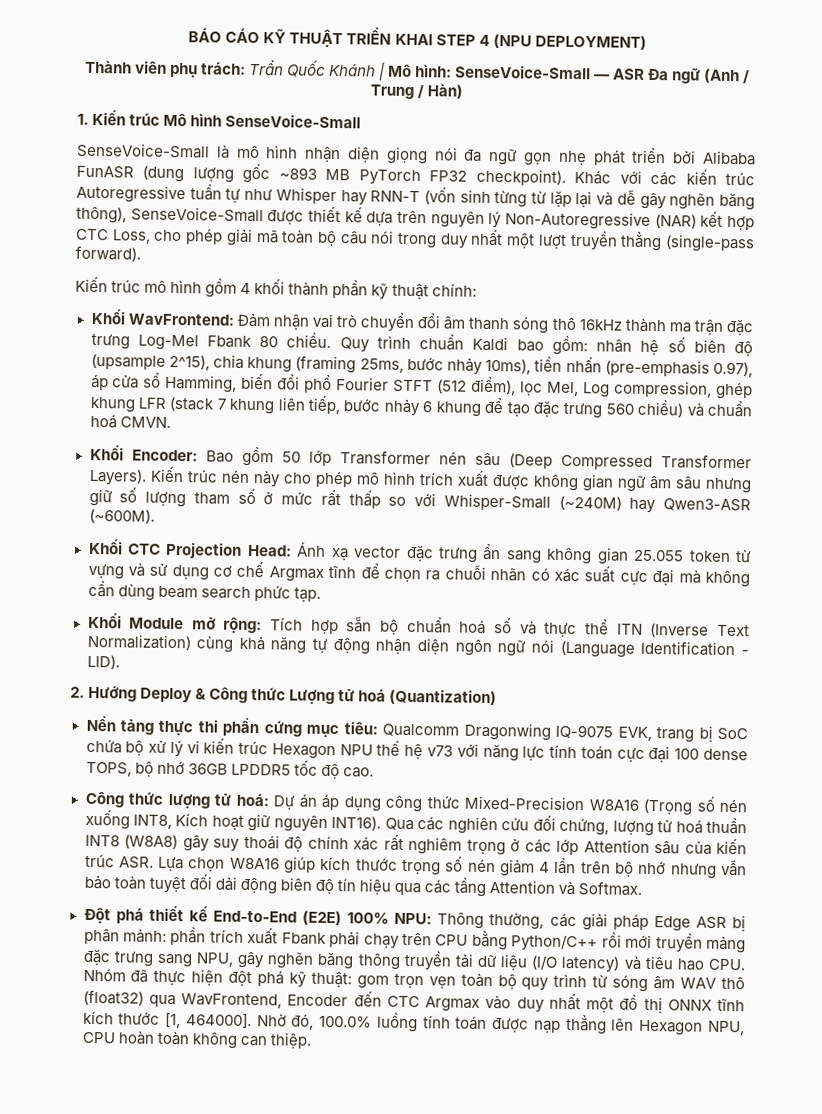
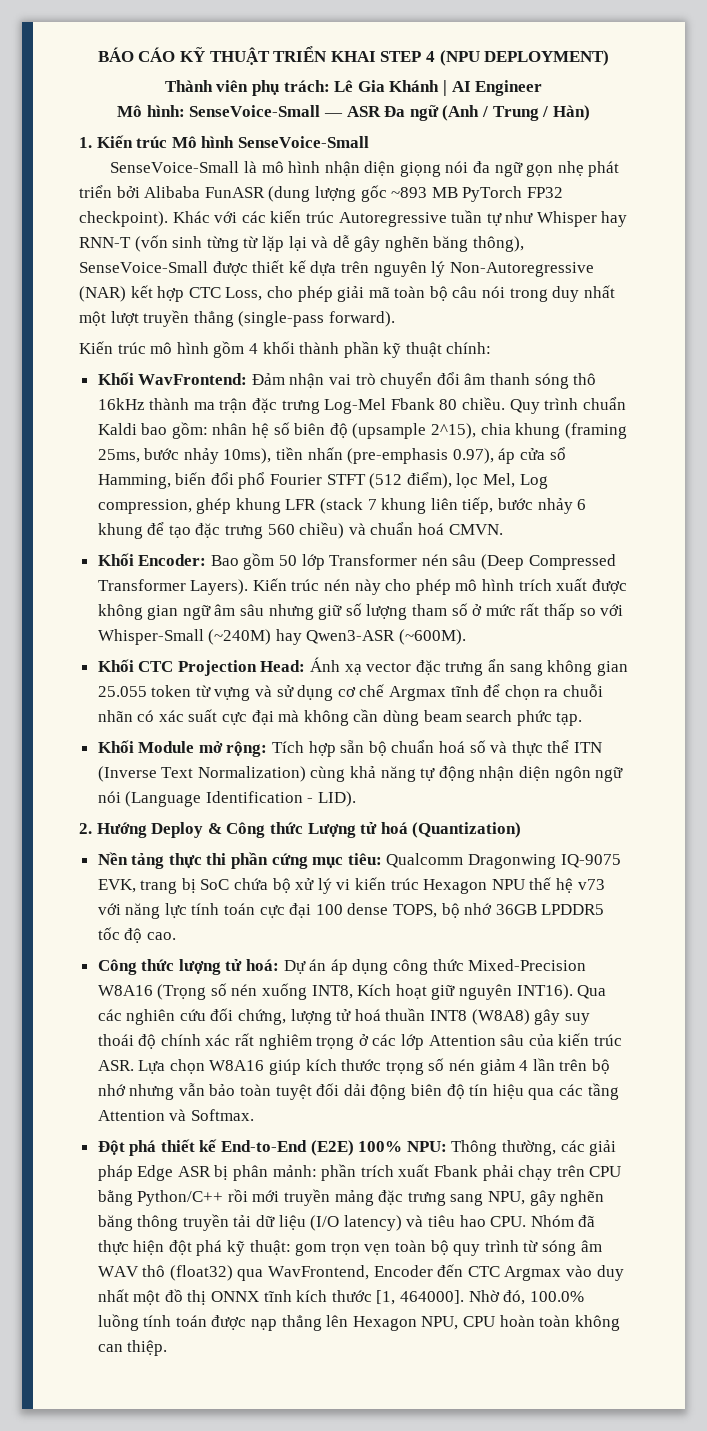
[248,59,385,81] Trần Quốc Khánh | -> [334,80,543,96] Lê Gia Khánh | AI Engineer //

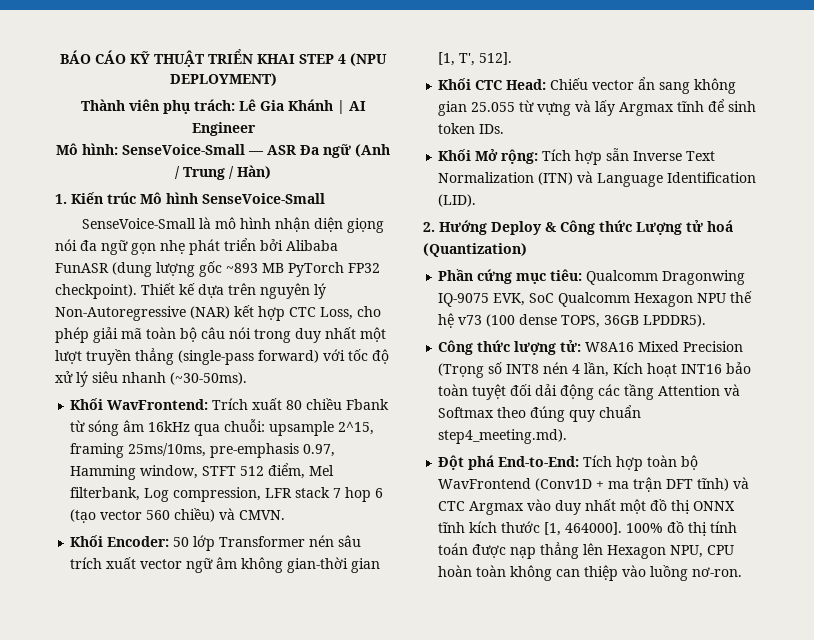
[172,210,628,227] [79,235,525,252] [79,260,285,276] Khác với các kiến trúc Autoregressive tuần tự như Whisper hay RNN-T (vốn sinh từng từ lặp lại và dễ gây nghẽn băng thông), SenseVoice-Small được thiết -> [141,283,175,295] Thiết
[328,311,395,327] [79,341,492,358] [97,372,597,389] [97,397,626,414] [97,422,627,439] [97,447,566,464] [97,472,548,489] [97,497,587,514] [97,522,264,539] forward). // Kiến trúc mô hình gồm 4 khối thành phần kỹ thuật chính: // Khối WavFrontend: Đảm nhận vai trò chuyển đổi âm thanh sóng thô 16kHz thành ma trận đặc trưng Log-Mel Fbank 80 chiều. Quy trình chuẩn Kaldi bao gồm: nhân hệ số biên độ (upsample 2^15), chia khung (framing 25ms, bước nhảy 10ms), tiền nhấn (pre-emphasis 0.97), áp cửa sổ Hamming, biến đổi phổ Fourier STFT (512 điểm), lọc Mel, Log compression, ghép khung LFR (stack 7 khung liên tiếp, bước nhảy 6 khung để tạo đặc trưng -> [258,349,389,364] [55,371,247,387] [70,398,390,410] [70,419,375,436] [70,443,336,458] [70,463,335,480] [70,487,384,502] [70,509,143,523] forward) với tốc độ xử lý siêu nhanh (~30-50ms). // Khối WavFrontend: Trích xuất 80 chiều Fbank từ sóng âm 16kHz qua chuỗi: upsample 2^15, framing 25ms/10ms, pre-emphasis 0.97, Hamming window, STFT 512 điểm, Mel filterbank, Log compression, LFR stack 7 hop 6 (tạo vector
[370,522,445,535] chuẩn hoá -> (236, 514) none
[210,553,275,570] Bao gồm -> (170, 541) none
[481,554,616,570] [97,578,627,595] [97,603,624,620] [97,629,467,645] [97,657,484,676] (Deep Compressed Transformer Layers). Kiến trúc nén này cho phép mô hình trích xuất được không gian ngữ âm sâu nhưng giữ số lượng tham số ở mức rất thấp so với Whisper-Small (~240M) hay Qwen3-ASR (~600M). // Khối CTC Projection Head: Ánh xạ vector đặc trưng -> [70,557,381,573] [438,52,513,66] [438,78,635,90] trích xuất vector ngữ âm không gian-thời gian [1, T', 512]. // Khối CTC Head: Chiếu vector
[151,685,192,697] token -> (516, 107) none
[276,684,603,701] [97,709,583,726] [97,740,223,753] sử dụng cơ chế Argmax tĩnh để chọn ra chuỗi nhãn có xác suất cực đại mà không cần dùng beam search phức tạp. // Khối Module mở -> [595,99,757,116] [438,123,505,134] [438,149,499,161] lấy Argmax tĩnh để sinh token IDs. // Khối Mở
[368,740,602,756] [97,766,624,782] [97,791,357,807] bộ chuẩn hoá số và thực thể ITN (Inverse Text Normalization) cùng khả năng tự động nhận diện ngôn ngữ nói (Language Identification - LID). -> [633,151,716,161] [438,171,757,187] [438,194,477,207] Inverse Text Normalization (ITN) và Language Identification (LID).
[97,852,269,869] Nền tảng thực thi phần -> [438,269,474,281] Phần
[140,877,419,894] trang bị SoC chứa bộ xử lý vi kiến trúc -> [529,292,631,307] SoC Qualcomm
[97,903,605,919] [97,927,176,943] [97,959,587,975] [97,983,607,1000] [97,1008,590,1025] [97,1033,622,1050] [97,1058,610,1075] [97,1083,205,1100] với năng lực tính toán cực đại 100 dense TOPS, bộ nhớ 36GB LPDDR5 tốc độ cao. // Công thức lượng tử hoá: Dự án áp dụng công thức Mixed-Precision W8A16 (Trọng số nén xuống INT8, Kích hoạt giữ nguyên INT16). Qua các nghiên cứu đối chứng, lượng tử hoá thuần INT8 (W8A8) gây suy thoái độ chính xác rất nghiêm trọng ở các lớp Attention sâu của kiến trúc ASR. Lựa chọn W8A16 giúp kích thước trọng số nén giảm 4 lần trên bộ nhớ nhưng vẫn -> [486,314,707,328] [438,340,744,355] [438,362,723,378] (100 dense TOPS, 36GB LPDDR5). // Công thức lượng tử: W8A16 Mixed Precision (Trọng số INT8 nén 4 lần, Kích hoạt INT16
[411,1083,619,1100] [97,1109,254,1121] [97,1139,617,1156] [97,1164,622,1181] [97,1189,605,1206] [97,1214,596,1231] [97,1240,602,1256] [97,1264,464,1281] biên độ tín hiệu qua các tầng Attention và Softmax. // Đột phá thiết kế End-to-End (E2E) 100% NPU: Thông thường, các giải pháp Edge ASR bị phân mảnh: phần trích xuất Fbank phải chạy trên CPU bằng Python/C++ rồi mới truyền mảng đặc trưng sang NPU, gây nghẽn băng thông truyền tải dữ liệu (I/O latency) và tiêu hao CPU. Nhóm đã thực hiện đột phá kỹ thuật: gom trọn vẹn toàn bộ quy trình từ sóng âm WAV thô (float32) qua WavFrontend, Encoder đến -> [598,384,741,400] [438,405,642,422] [438,429,568,444] [438,455,699,471] [438,477,750,492] các tầng Attention và Softmax theo đúng quy chuẩn step4_meeting.md). // Đột phá End-to-End: Tích hợp toàn bộ WavFrontend (Conv1D + ma trận DFT tĩnh) và
[468,1290,584,1305] [97,1314,139,1331] Nhờ đó, 100.0% luồng -> [626,521,708,536] 100% đồ thị
[127,1340,168,1356] thiệp. -> [584,565,743,581] thiệp vào luồng nơ-ron.

